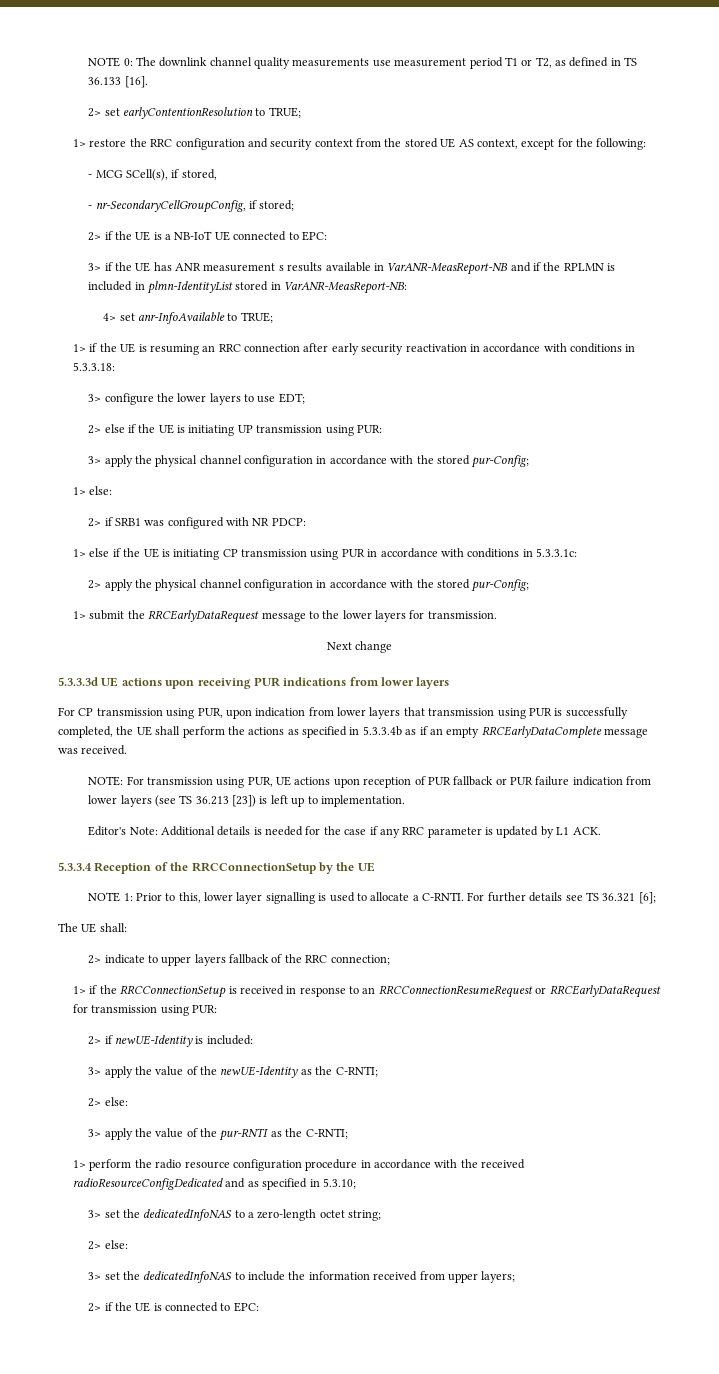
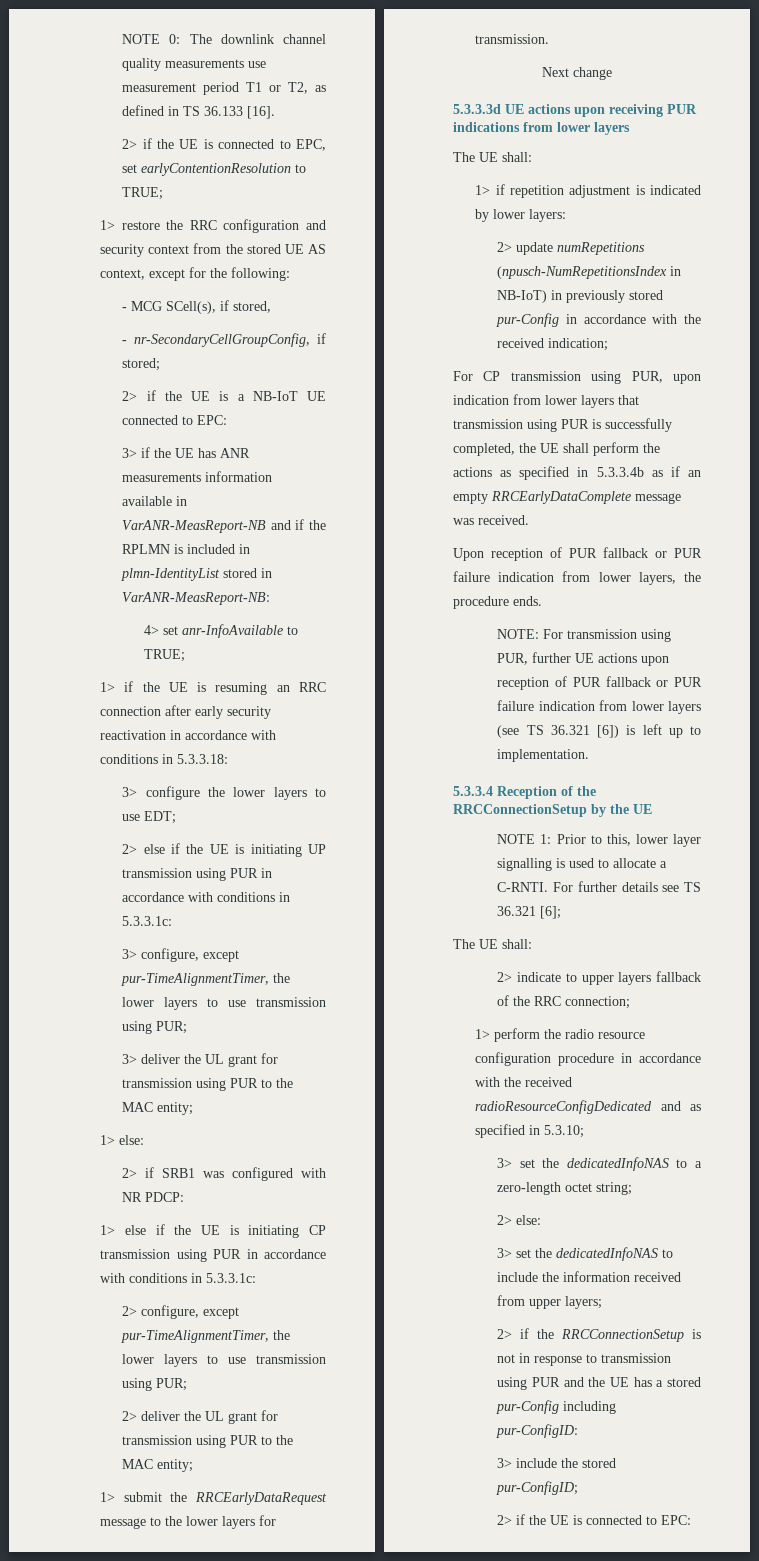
(102, 112) none -> [142,138,326,151] if the UE is connected to EPC,
[203,262,323,272] measurement s results -> [122,471,273,482] measurements information
[356,425,382,433] [88,455,530,468] PUR: // 3> apply the physical channel configuration in accordance with the stored pur-Config; -> [230,868,273,878] [122,892,291,902] [122,916,173,926] [122,948,240,962] [121,973,291,986] [122,997,326,1010] [122,1021,188,1034] [122,1053,279,1067] [122,1078,294,1091] [122,1102,194,1115] PUR in accordance with conditions in 5.3.3.1c: // 3> configure, except pur-TimeAlignmentTimer, the lower layers to use transmission using PUR; // 3> deliver the UL grant for transmission using PUR to the MAC entity;
[104,579,530,592] apply the physical channel configuration in accordance with the stored pur-Config; -> [141,1305,240,1319] [121,1330,291,1343] [122,1354,326,1367] [122,1378,188,1391] [122,1410,279,1424] [122,1435,294,1448] [122,1459,194,1472] configure, except pur-TimeAlignmentTimer, the lower layers to use transmission using PUR; // 2> deliver the UL grant for transmission using PUR to the MAC entity;
(450, 683) none -> [453,152,532,162] [475,184,701,198] [475,209,567,222] [497,242,646,255] [497,266,682,279] [497,290,664,303] [496,313,701,327] [497,338,609,351] // The UE shall: // 1> if repetition adjustment is indicated by lower layers: // 2> update numRepetitions (npusch-NumRepetitionsIndex in NB-IoT) in previously stored pur-Config in accordance with the received indication;
(128, 750) none -> [453,547,702,561] [453,571,701,585] [453,596,542,609] // Upon reception of PUR fallback or PUR failure indication from lower layers, the procedure ends.
(273, 782) none -> [532,652,572,663] further
[195,795,257,807] 36.213 [23]) -> [550,725,620,738] 36.321 [6])
[88,826,601,838] // Editor's Note: Additional details is needed for the case if any RRC parameter is updated by L1 ACK. -> (590, 755) none
[73,985,661,998] [73,1004,218,1016] [88,1035,253,1047] [88,1066,378,1078] [88,1097,128,1107] [88,1128,348,1141] // 1> if the RRCConnectionSetup is received in response to an RRCConnectionResumeRequest or RRCEarlyDataRequest for transmission using PUR: // 2> if newUE-Identity is included: // 3> apply the value of the newUE-Identity as the C-RNTI; // 2> else: // 3> apply the value of the pur-RNTI as the C-RNTI; -> (631, 1002) none
(516, 1277) none -> [497,1328,701,1342] [497,1353,672,1366] [497,1377,701,1390] [496,1400,617,1414] [496,1424,579,1438] [497,1458,617,1468] [496,1481,579,1495] // 2> if the RRCConnectionSetup is not in response to transmission using PUR and the UE has a stored pur-Config including pur-ConfigID: // 3> include the stored pur-ConfigID;

